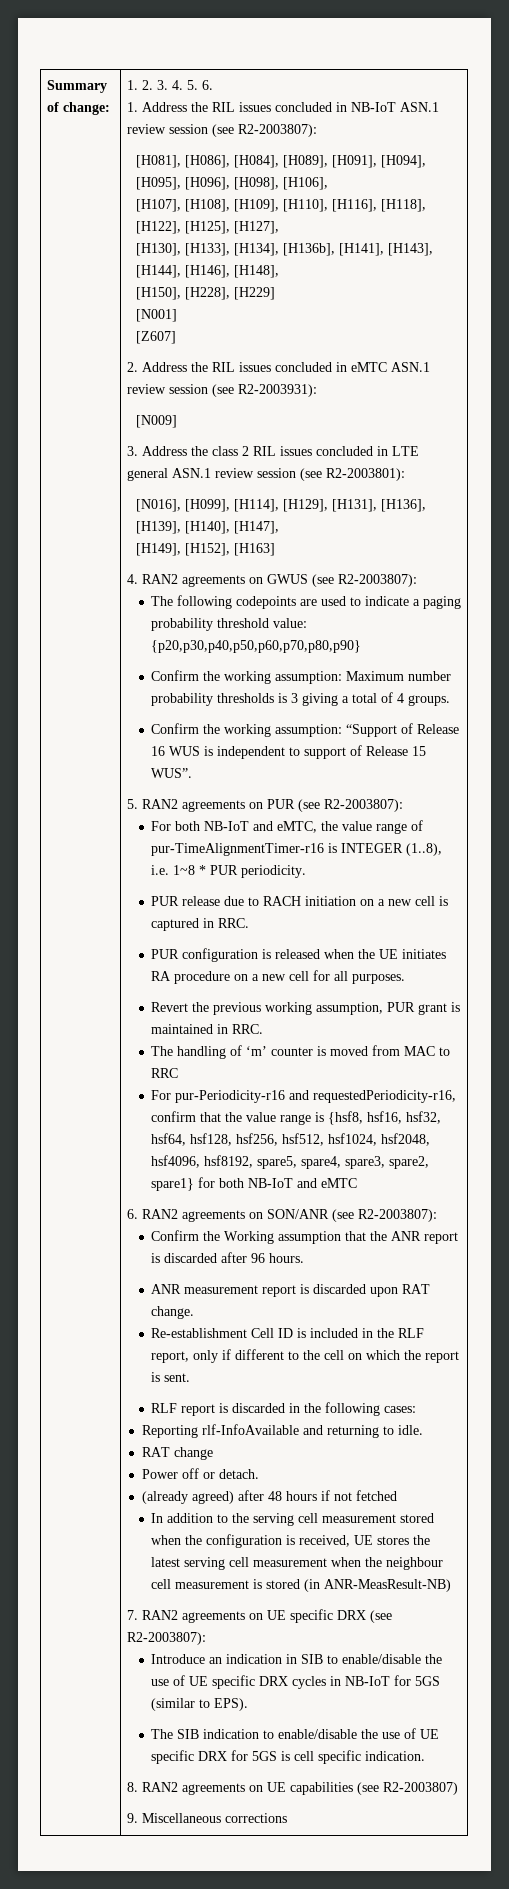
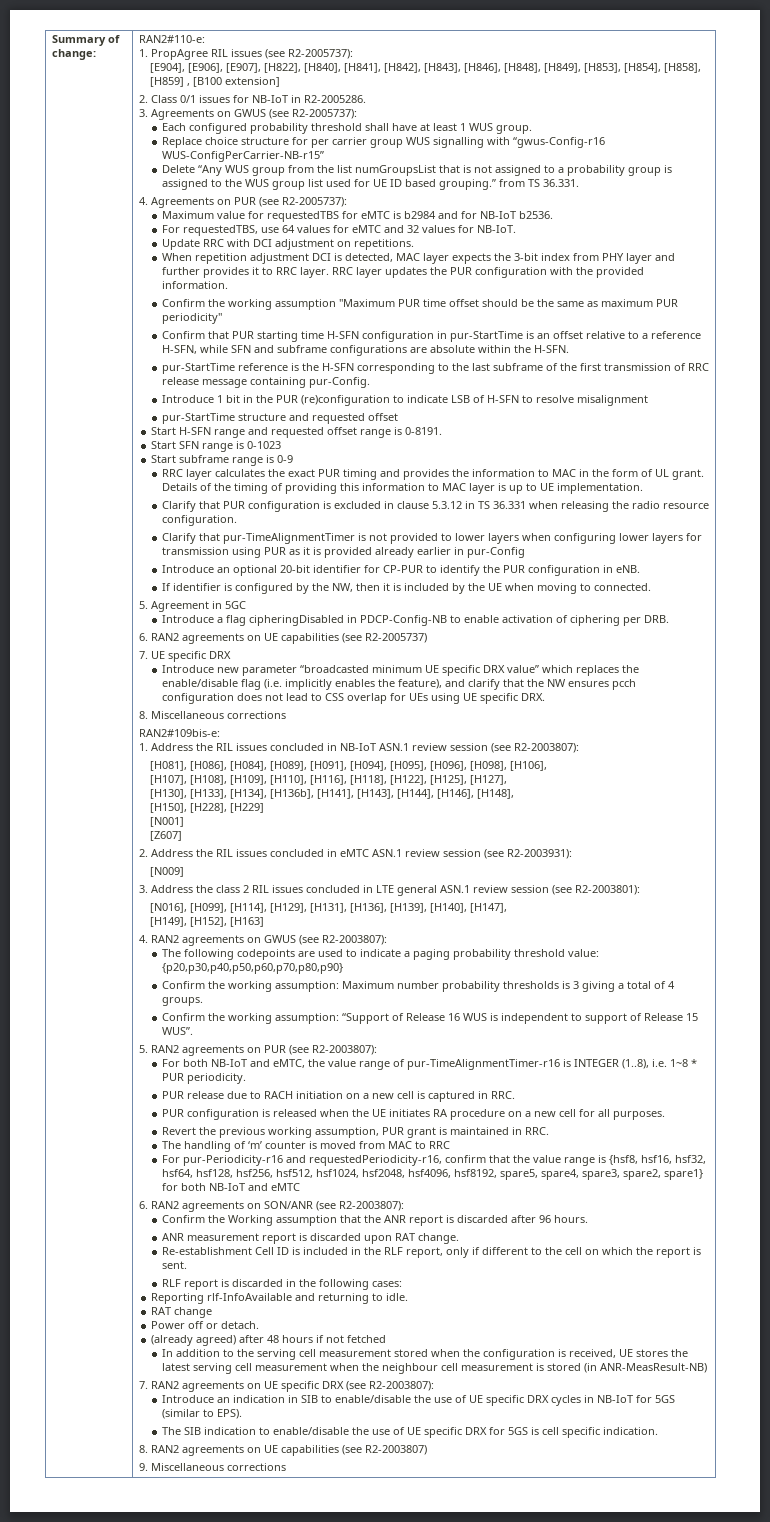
[126,80,213,90] 1. 2. 3. 4. 5. 6. -> [138,35,205,43] [138,49,353,60] [149,63,701,73] [149,77,280,87] [138,95,366,103] [138,109,357,120] [161,123,532,134] [161,137,605,148] [161,151,324,162] [161,165,672,176] [161,179,579,190] [138,197,347,208] [161,211,553,222] [161,225,516,236] [161,239,414,250] [161,253,675,264] [161,267,644,278] [161,281,228,289] [161,299,678,310] [161,313,222,324] [161,331,701,342] [161,345,569,356] [161,363,709,374] [161,377,370,388] [161,395,648,406] [161,413,398,424] [150,427,442,438] [150,441,281,452] [150,455,293,466] [161,469,704,480] [161,483,643,494] [161,501,709,512] [161,515,237,526] [161,533,702,544] [161,547,525,558] [161,565,640,576] [161,583,651,594] [138,601,246,612] [161,615,669,626] [138,633,427,644] [138,651,231,662] [161,665,639,676] [161,679,636,690] [161,693,545,704] [138,711,286,719] [138,729,220,737] RAN2#110-e: // 1. PropAgree RIL issues (see R2-2005737): // [E904], [E906], [E907], [H822], [H840], [H841], [H842], [H843], [H846], [H848], [H849], [H853], [H854], [H858], [H859] , [B100 extension] // 2. Class 0/1 issues for NB-IoT in R2-2005286. // 3. Agreements on GWUS (see R2-2005737): // Each configured probability threshold shall have at least 1 WUS group. // Replace choice structure for per carrier group WUS signalling with “gwus-Config-r16 WUS-ConfigPerCarrier-NB-r15” // Delete “Any WUS group from the list numGroupsList that is not assigned to a probability group is assigned to the WUS group list used for UE ID based grouping.” from TS 36.331. // 4. Agreements on PUR (see R2-2005737): // Maximum value for requestedTBS for eMTC is b2984 and for NB-IoT b2536. // For requestedTBS, use 64 values for eMTC and 32 values for NB-IoT. // Update RRC with DCI adjustment on repetitions. // When repetition adjustment DCI is detected, MAC layer expects the 3-bit index from PHY layer and further provides it to RRC layer. RRC layer updates the PUR configuration with the provided information. // Confirm the working assumption "Maximum PUR time offset should be the same as maximum PUR periodicity" // Confirm that PUR starting time H-SFN configuration in pur-StartTime is an offset relative to a reference H-SFN, while SFN and subframe configurations are absolute within the H-SFN. // pur-StartTime reference is the H-SFN corresponding to the last subframe of the first transmission of RRC release message containing pur-Config. // Introduce 1 bit in the PUR (re)configuration to indicate LSB of H-SFN to resolve misalignment // pur-StartTime structure and requested offset // Start H-SFN range and requested offset range is 0-8191. // Start SFN range is 0-1023 // Start subframe range is 0-9 // RRC layer calculates the exact PUR timing and provides the information to MAC in the form of UL grant. Details of the timing of providing this information to MAC layer is up to UE implementation. // Clarify that PUR configuration is excluded in clause 5.3.12 in TS 36.331 when releasing the radio resource configuration. // Clarify that pur-TimeAlignmentTimer is not provided to lower layers when configuring lower layers for transmission using PUR as it is provided already earlier in pur-Config // Introduce an optional 20-bit identifier for CP-PUR to identify the PUR configuration in eNB. // If identifier is configured by the NW, then it is included by the UE when moving to connected. // 5. Agreement in 5GC // Introduce a flag cipheringDisabled in PDCP-Config-NB to enable activation of ciphering per DRB. // 6. RAN2 agreements on UE capabilities (see R2-2005737) // 7. UE specific DRX // Introduce new parameter “broadcasted minimum UE specific DRX value” which replaces the enable/disable flag (i.e. implicitly enables the feature), and clarify that the NW ensures pcch configuration does not lead to CSS overlap for UEs using UE specific DRX. // 8. Miscellaneous corrections // RAN2#109bis-e:

